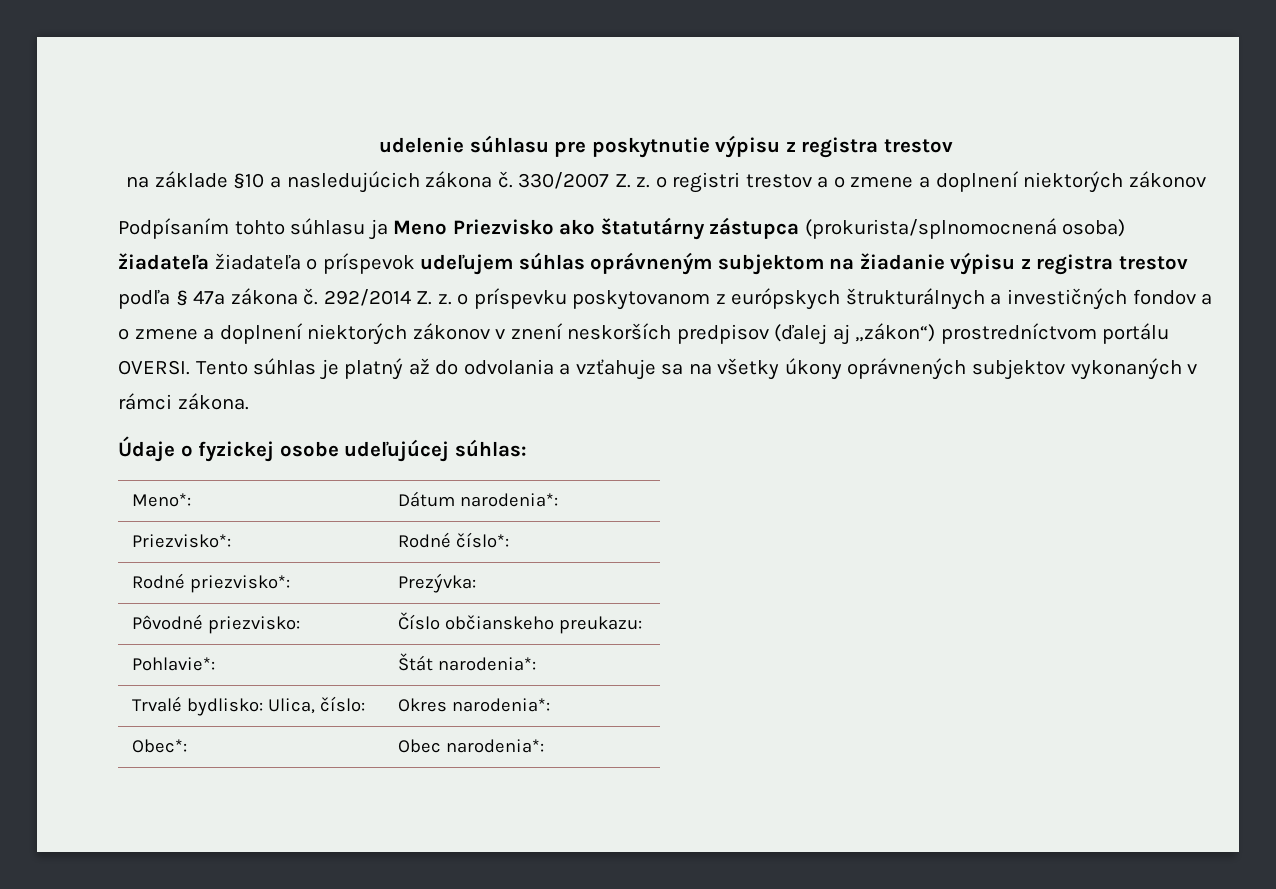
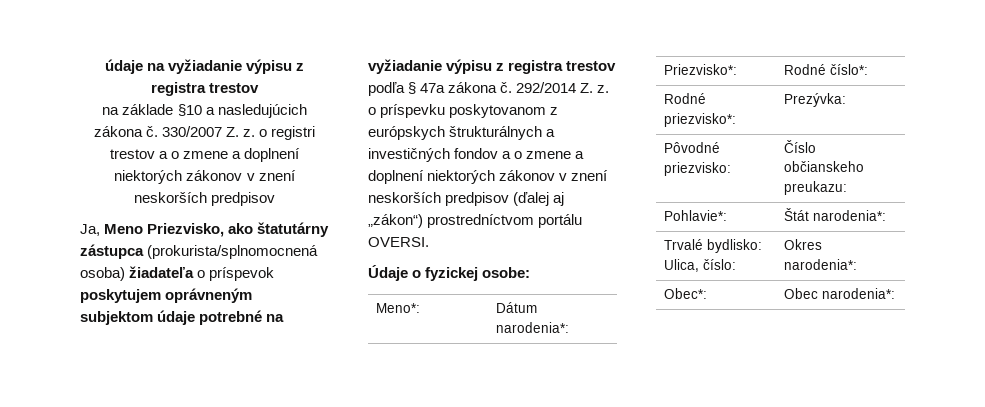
[379,135,710,158] udelenie súhlasu pre poskytnutie -> [104,59,242,74] údaje na vyžiadanie
[118,218,554,240] // Podpísaním tohto súhlasu ja Meno Priezvisko -> [246,170,296,181] [133,192,276,206] [80,223,225,237] v znení neskorších predpisov // Ja, Meno Priezvisko,
[214,253,301,270] žiadateľa -> (195, 272) none
[420,252,945,275] udeľujem súhlas oprávneným subjektom na žiadanie -> [80,288,253,303] [80,310,285,325] [368,59,442,74] poskytujem oprávneným subjektom údaje potrebné na vyžiadanie
[195,358,1198,380] [118,393,249,410] Tento súhlas je platný až do odvolania a vzťahuje sa na všetky úkony oprávnených subjektov vykonaných v rámci zákona. -> (429, 242) none
[279,439,527,462] osobe udeľujúcej súhlas: -> [482,267,531,278] osobe:

